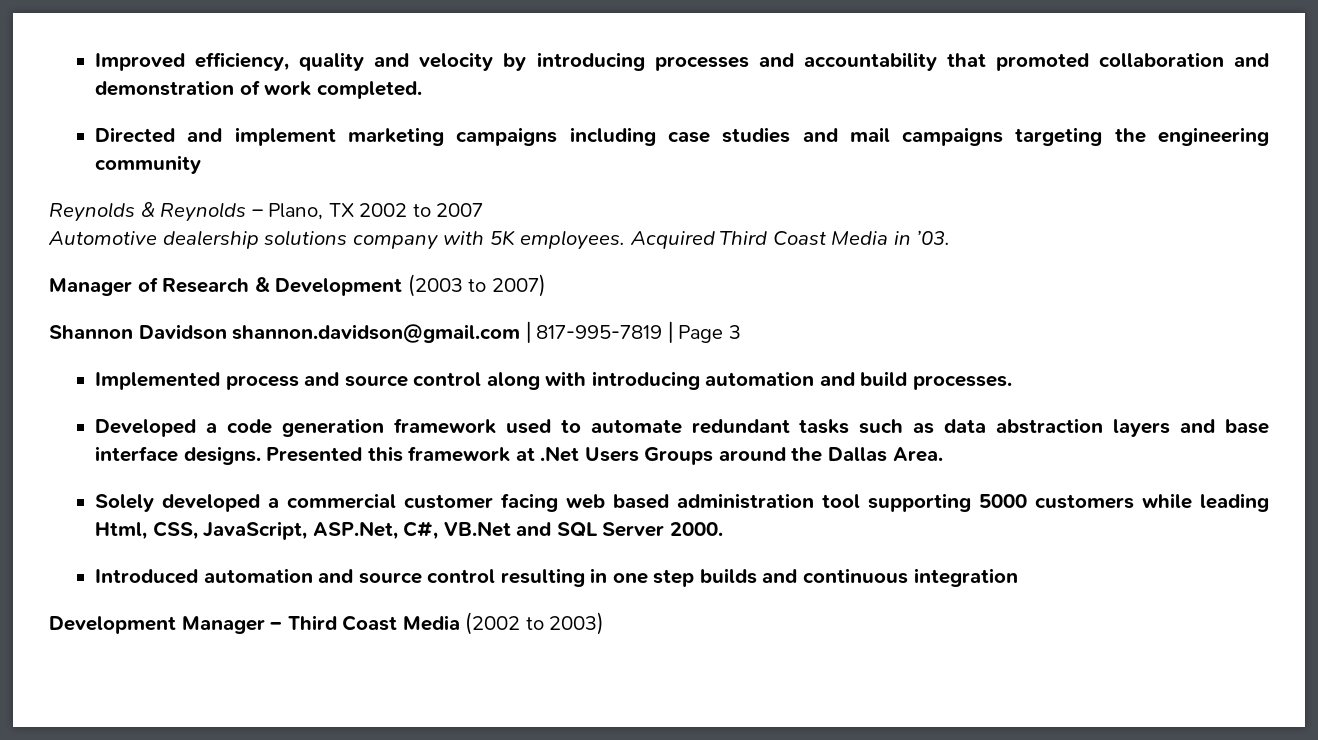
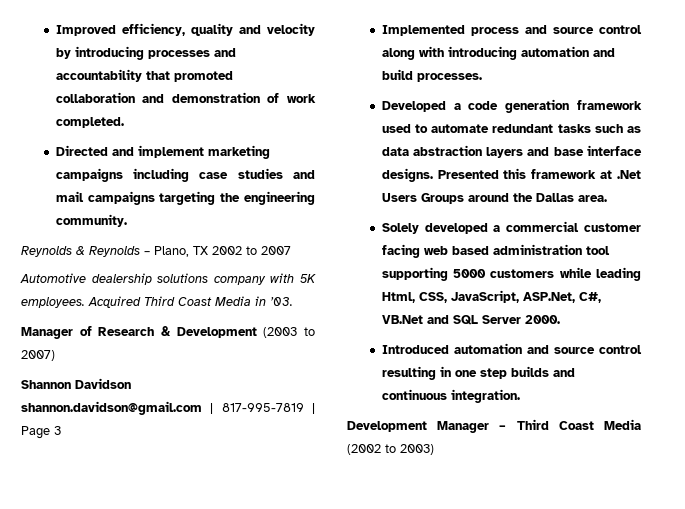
[95,155,202,174] community -> [55,214,127,227] community.
[892,447,943,462] Area. -> [577,195,607,202] area.
[913,568,1018,587] integration -> [450,389,520,403] integration.

